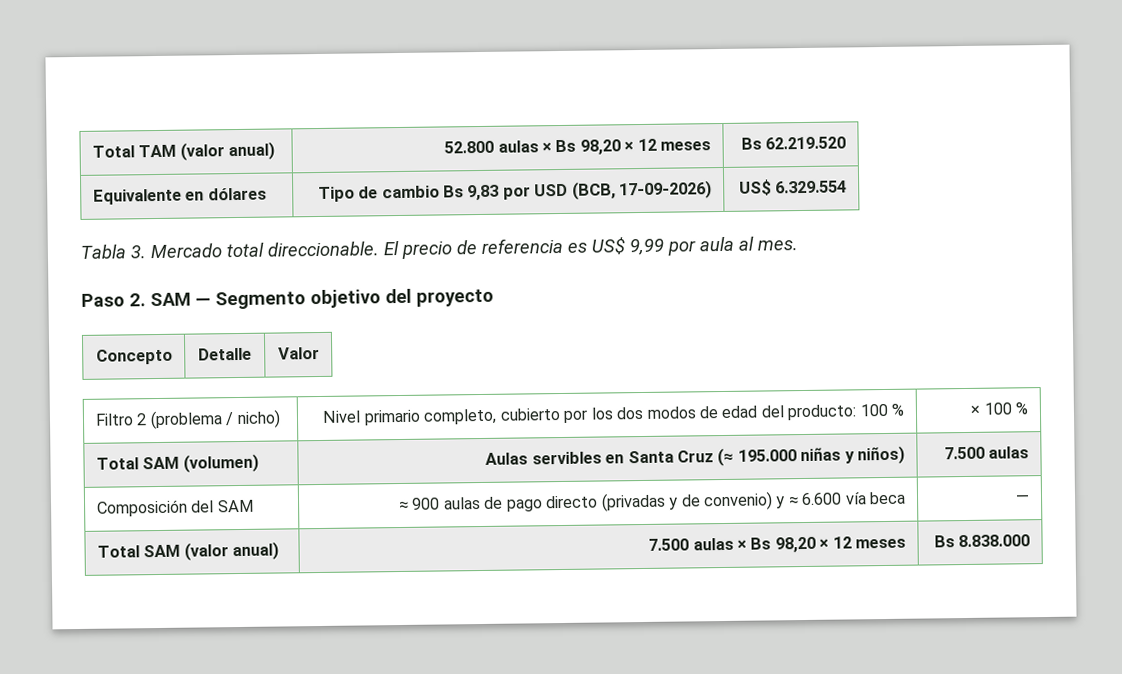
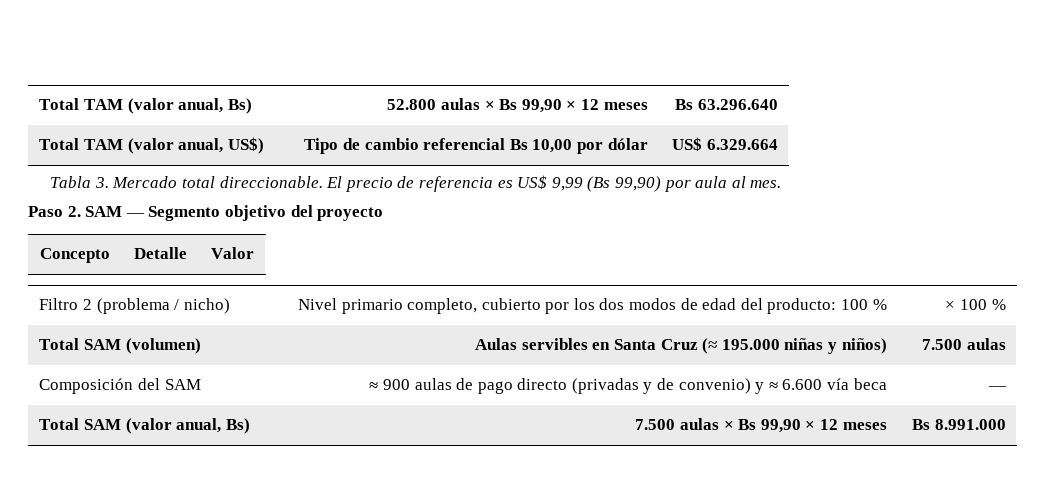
[91,141,276,161] Total TAM (valor anual) -> [39,98,252,114] Total TAM (valor anual, Bs)
[579,138,712,155] [740,136,847,150] [92,187,267,205] [317,180,713,203] [738,179,848,196] 98,20 × 12 meses | Bs 62.219.520 // Equivalente en dólares | Tipo de cambio Bs 9,83 por USD (BCB, 17-09-2026) | US$ 6.329.554 -> [521,99,648,113] [675,99,778,110] [39,137,264,154] [304,138,648,154] [672,137,778,151] 99,90 × 12 meses | Bs 63.296.640 // Total TAM (valor anual, US$) | Tipo de cambio referencial Bs 10,00 por dólar | US$ 6.329.664
(664, 247) none -> [587,176,661,192] (Bs 99,90)
[232,541,280,561] anual) -> [176,418,250,434] anual, Bs)
[774,536,907,553] [933,534,1031,548] 98,20 × 12 meses | Bs 8.838.000 -> [760,419,887,433] [912,419,1006,430] 99,90 × 12 meses | Bs 8.991.000

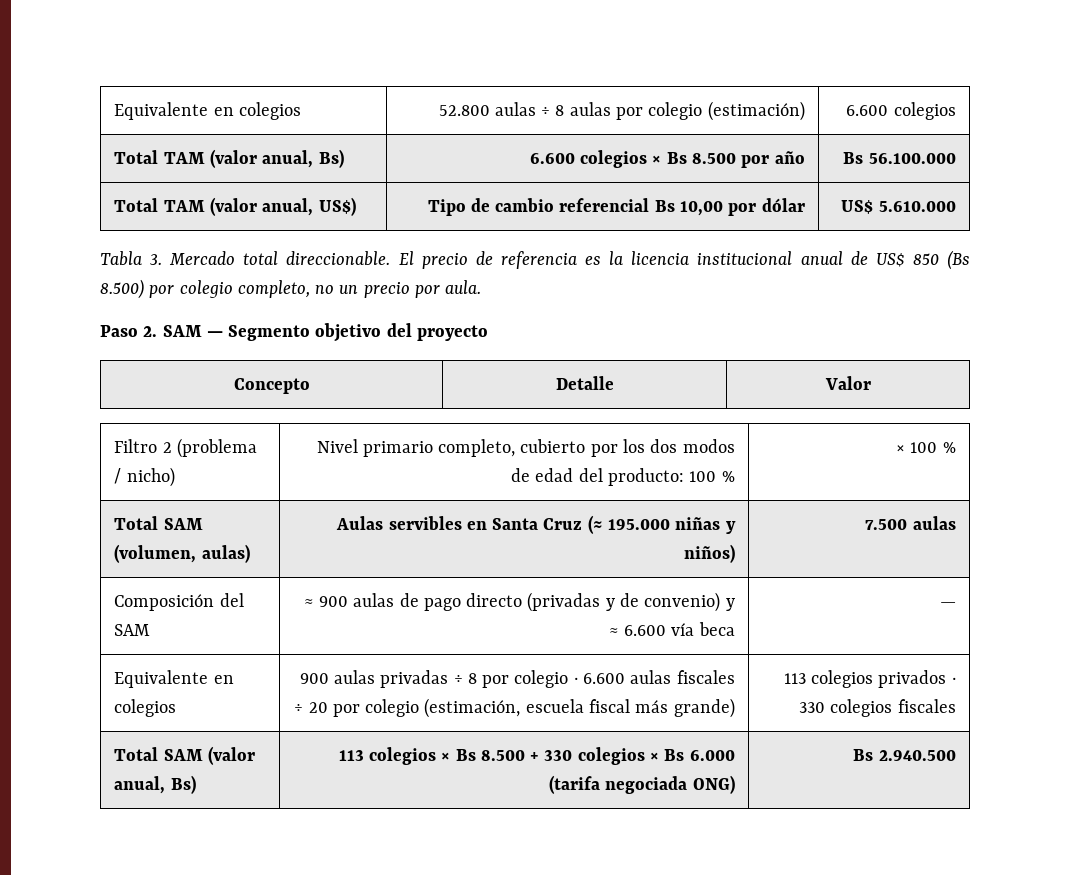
(39, 104) none -> [114,102,301,120] [438,101,805,121] [846,102,956,120] Equivalente en colegios | 52.800 aulas ÷ 8 aulas por colegio (estimación) | 6.600 colegios //
[387,98,648,113] [675,99,778,110] 52.800 aulas × Bs 99,90 × 12 meses | Bs 63.296.640 -> [529,150,805,168] [843,152,956,164] 6.600 colegios × Bs 8.500 por año | Bs 56.100.000
[706,139,778,150] 6.329.664 -> [878,201,956,212] 5.610.000
[517,175,782,192] US$ 9,99 (Bs 99,90) por aula al mes. -> [609,250,971,270] [100,279,482,299] la licencia institucional anual de US$ 850 (Bs 8.500) por colegio completo, no un precio por aula.
[125,338,201,354] (volumen) -> [114,544,250,563] (volumen, aulas)
(1007, 388) none -> [114,670,234,688] [114,699,177,717] [299,670,735,688] [294,698,735,718] [783,670,956,688] [799,699,956,717] // Equivalente en colegios | 900 aulas privadas ÷ 8 por colegio · 6.600 aulas fiscales ÷ 20 por colegio (estimación, escuela fiscal más grande) | 113 colegios privados · 330 colegios fiscales
[635,418,887,433] [912,419,1006,430] 7.500 aulas × Bs 99,90 × 12 meses | Bs 8.991.000 -> [338,747,735,765] [549,775,735,794] [853,749,956,761] 113 colegios × Bs 8.500 + 330 colegios × Bs 6.000 (tarifa negociada ONG) | Bs 2.940.500

